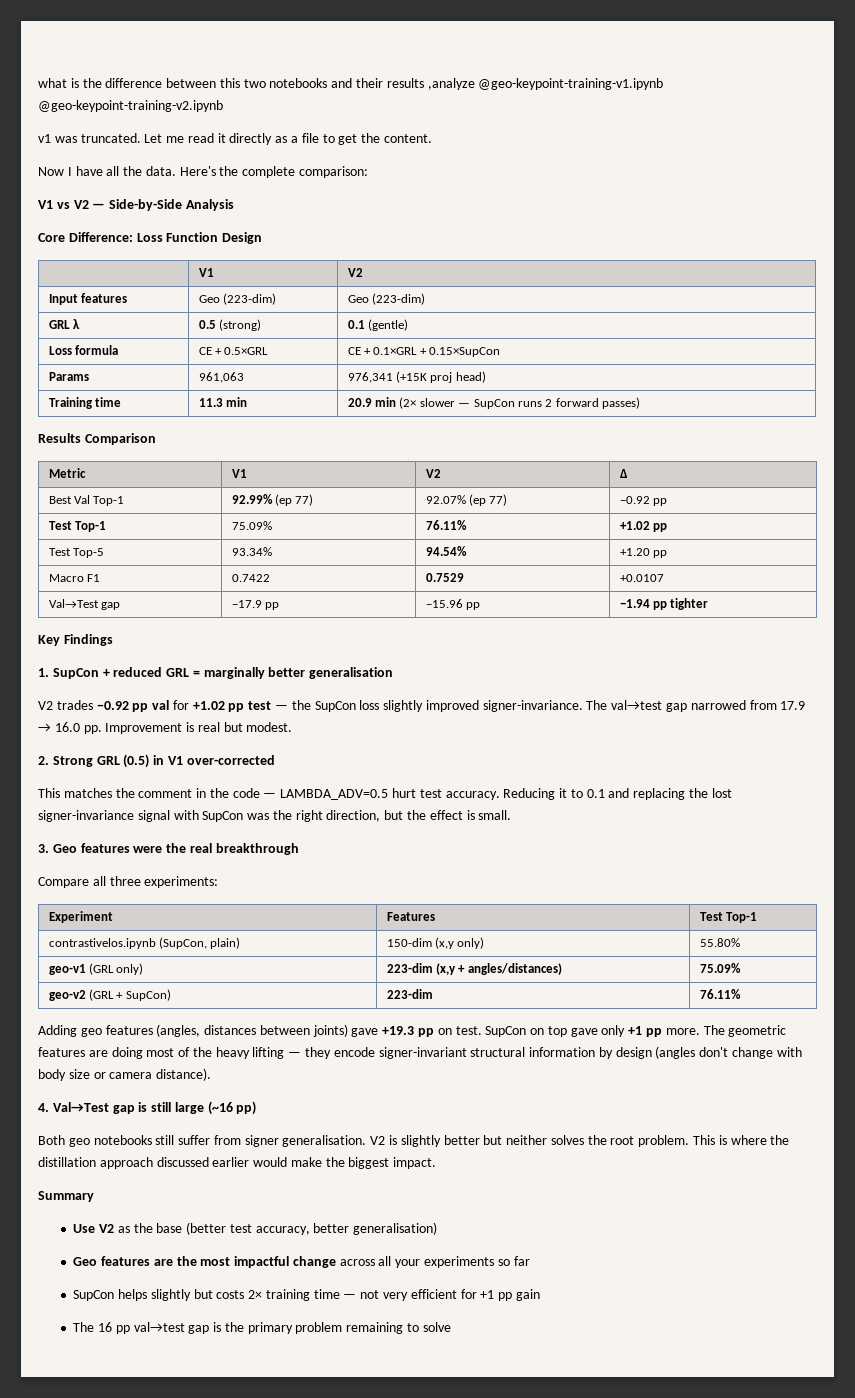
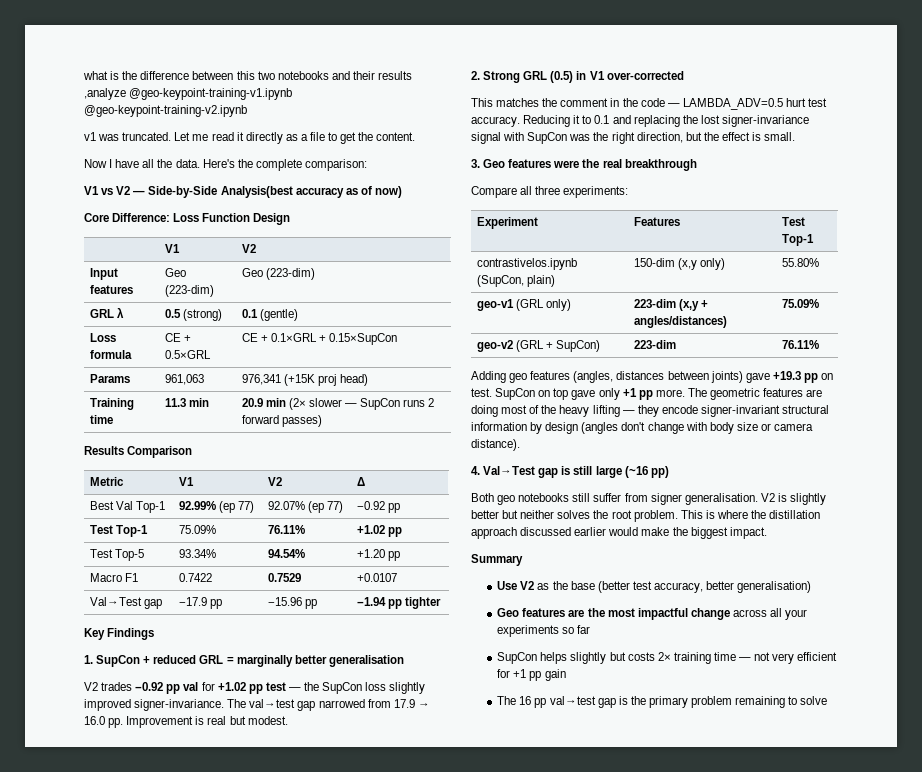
[185,199,234,211] Analysis -> [220,186,402,198] Analysis(best accuracy as of now)

